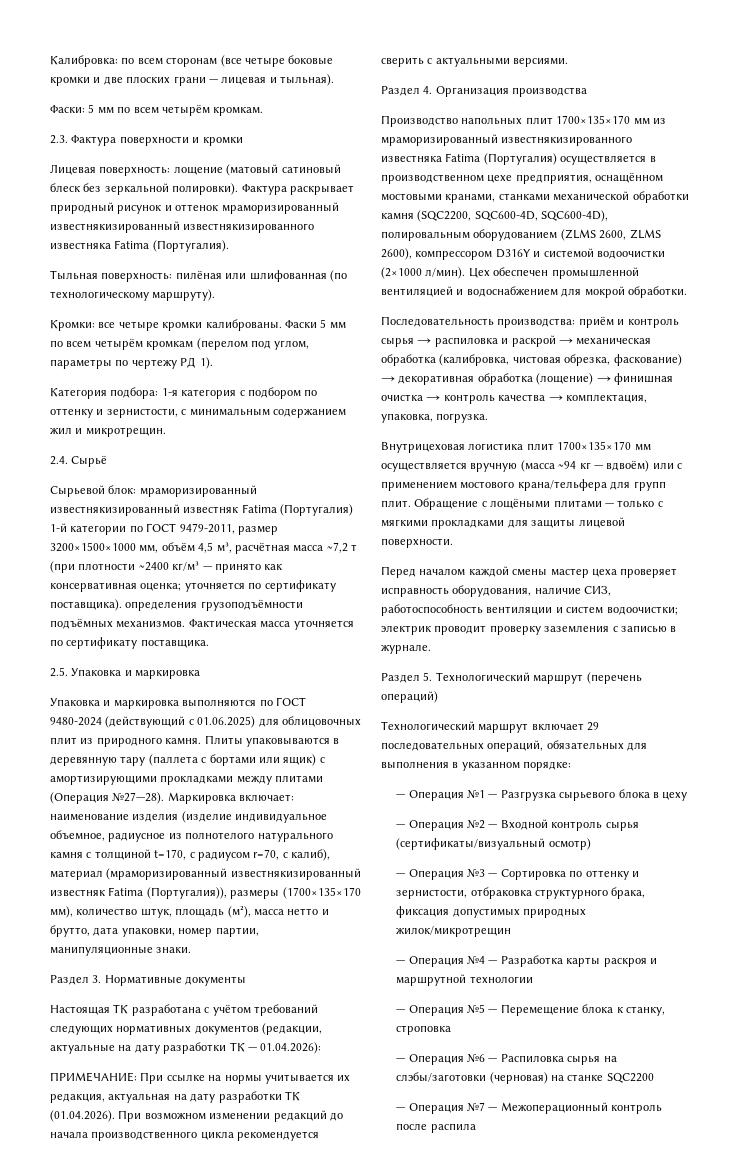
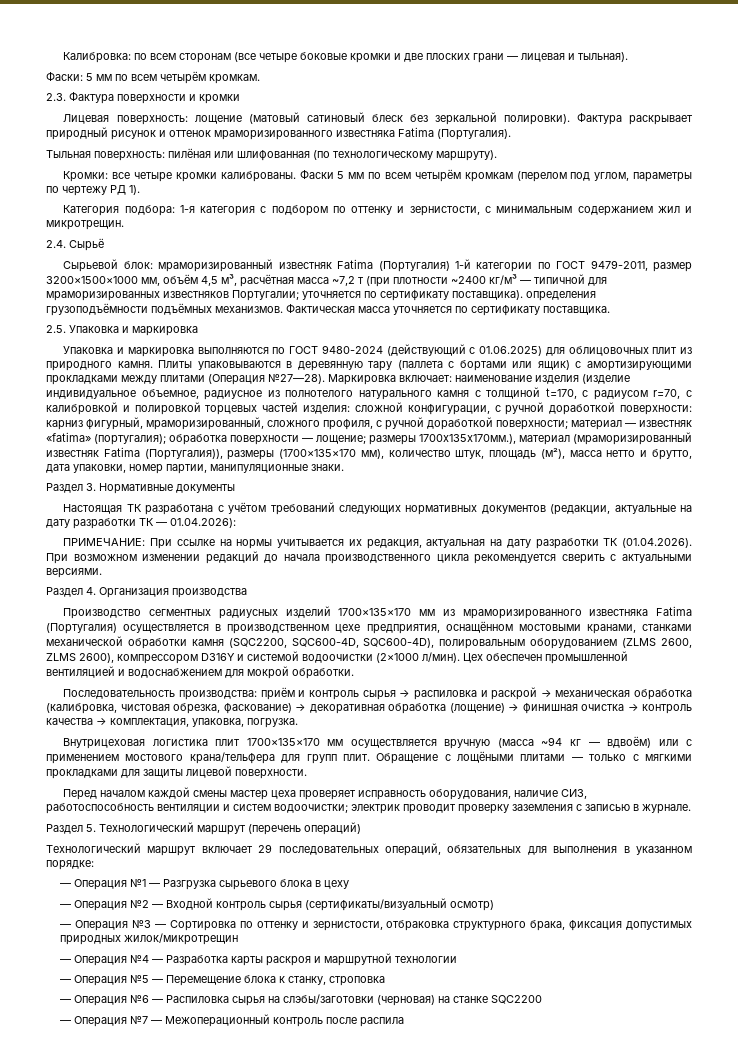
[221,202,339,214] [50,221,315,233] мраморизированный известнякизированный известнякизированного -> [214,130,333,140] мраморизированного
[50,504,180,516] известнякизированный -> (274, 265) none
[214,563,283,573] [50,582,182,592] принято как консервативная оценка; -> [534,274,607,286] [46,290,299,301] типичной для мраморизированных известняков Португалии;
[291,849,330,861] калиб), -> [46,402,692,415] [46,417,692,430] [46,432,516,445] калибровкой и полировкой торцевых частей изделия: сложной конфигурации, с ручной доработкой поверхности: карниз фигурный, мраморизированный, сложного профиля, с ручной доработкой поверхности; материал — известняк «fatima» (португалия); обработка поверхности — лощение; размеры 1700х135х170мм.),
[230,868,361,880] известнякизированный -> (692, 438) none
[461,117,553,125] напольных плит -> [149,606,331,619] сегментных радиусных изделий
[381,134,633,146] мраморизированный известнякизированного -> [462,609,582,619] мраморизированного

